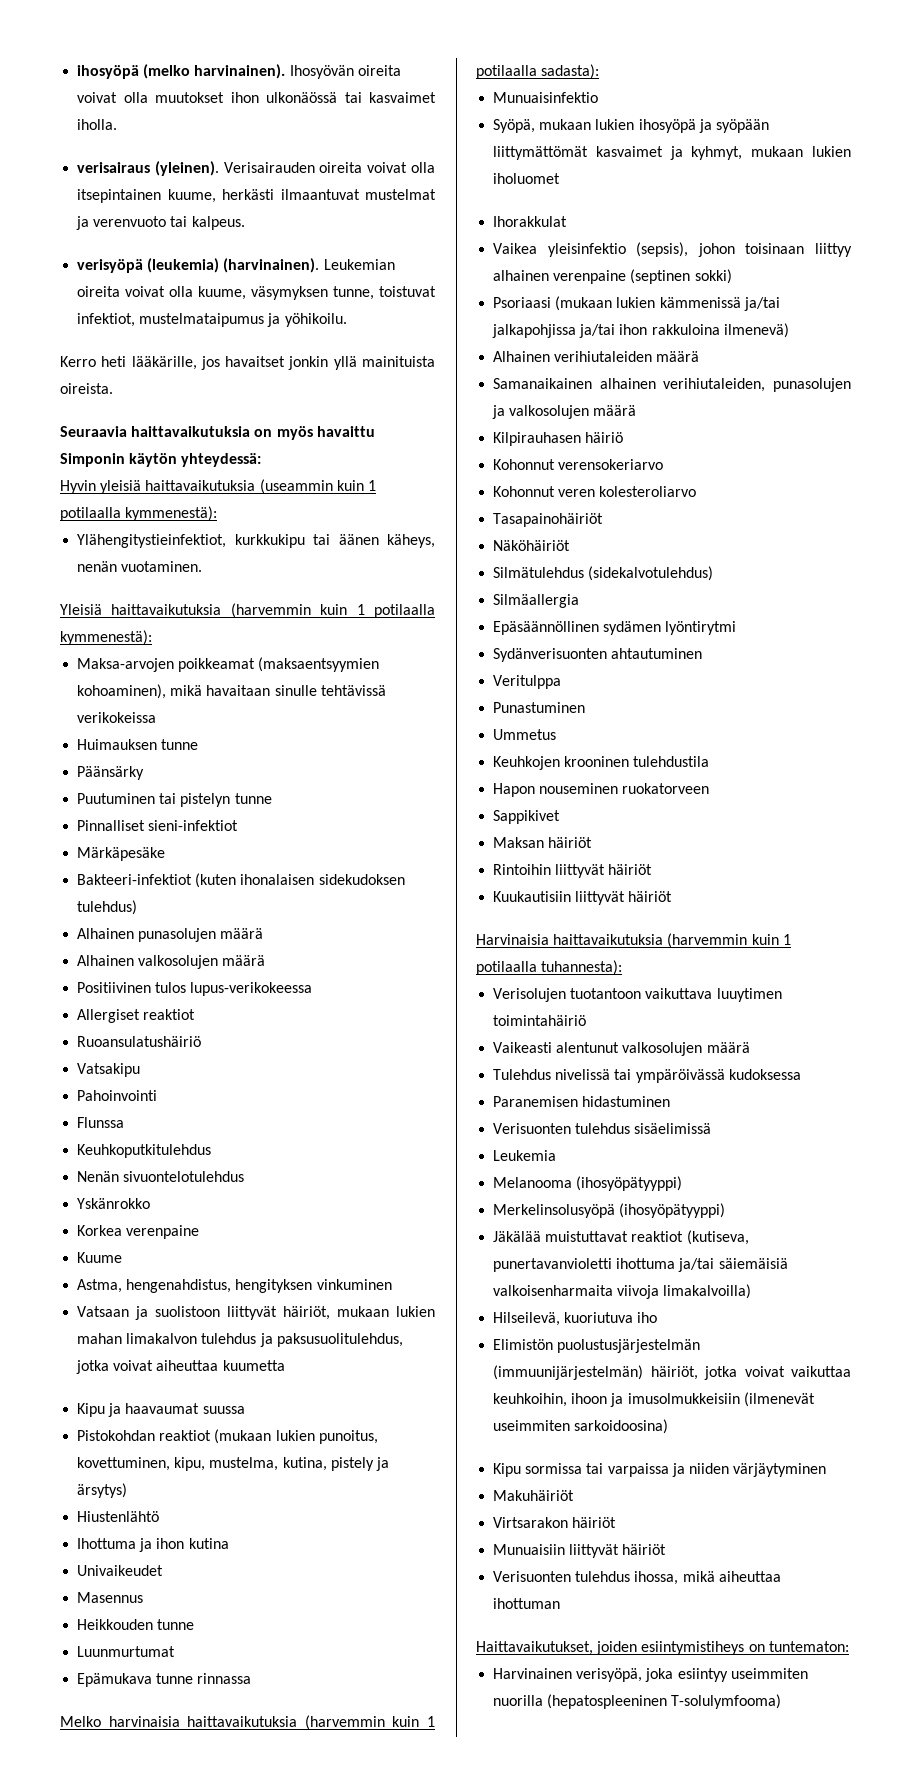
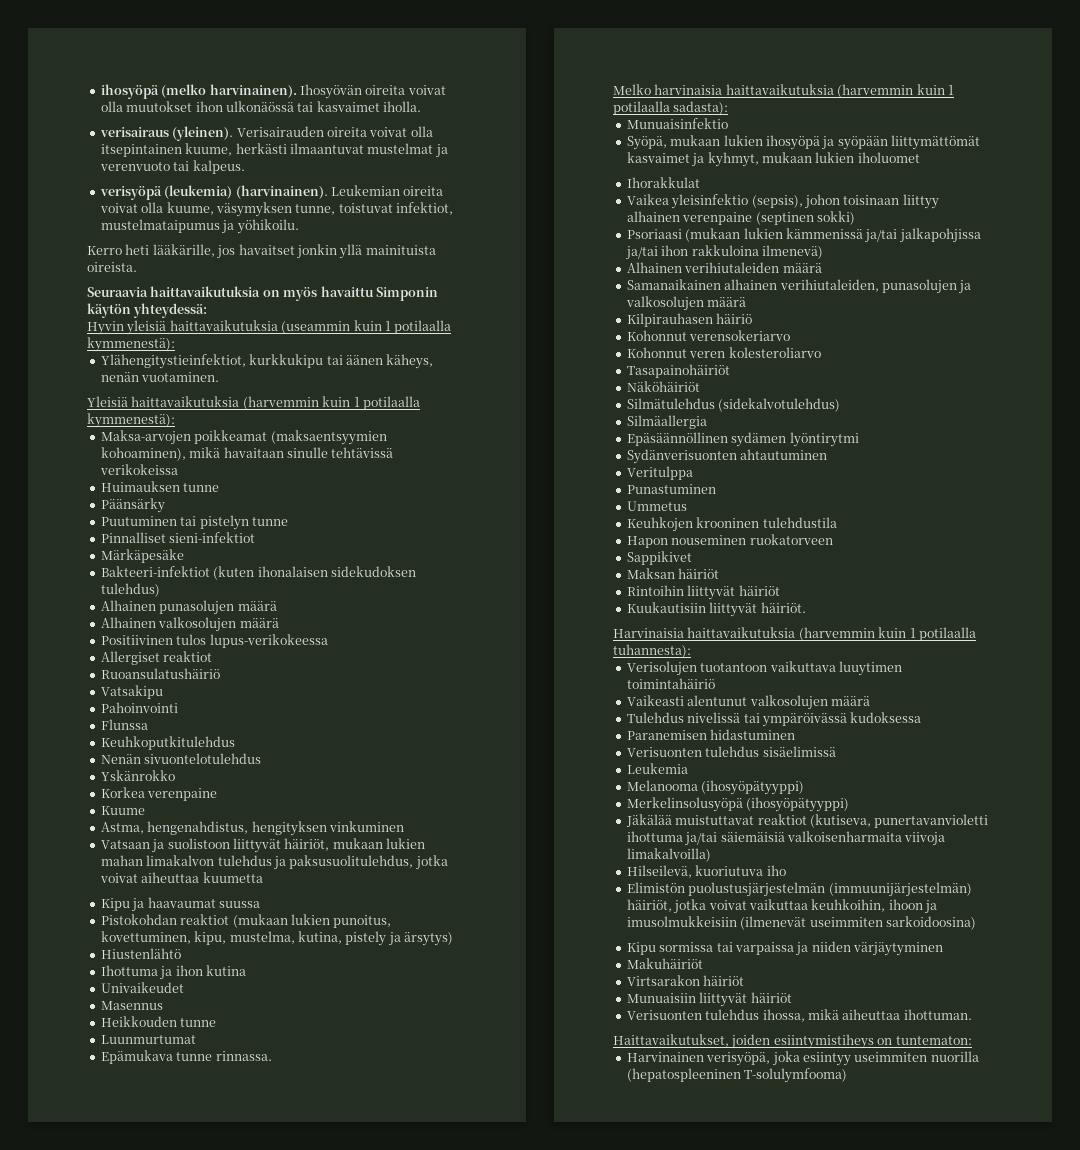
[197,1673,252,1684] rinnassa -> [215,1051,272,1061] rinnassa.
[628,891,673,902] häiriöt -> [760,602,806,613] häiriöt.
[493,1598,561,1609] ihottuman -> [903,1009,972,1020] ihottuman.

